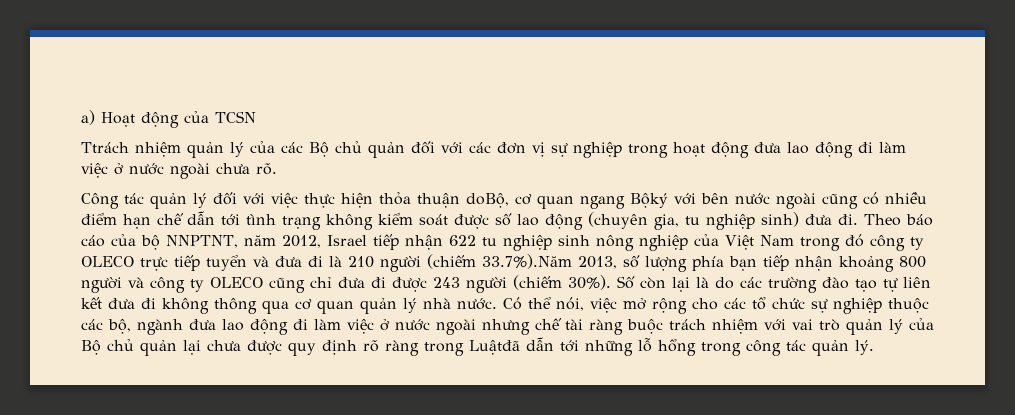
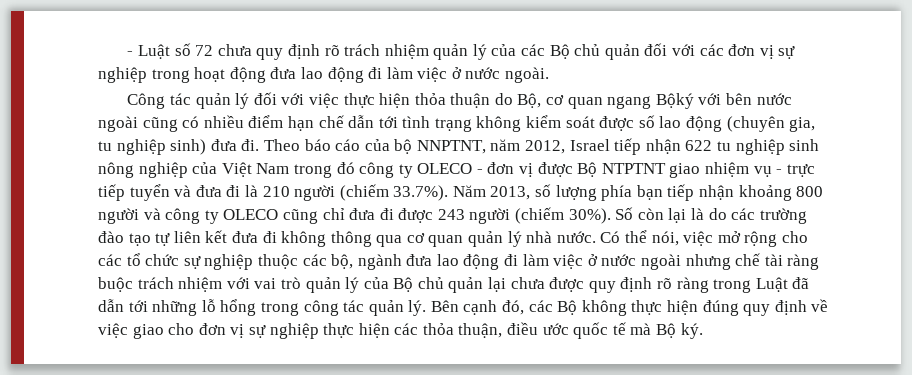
[81,110,256,128] [81,142,129,153] a) Hoạt động của TCSN // Ttrách -> [127,43,381,60] - Luật số 72 chưa quy định rõ trách
[170,163,277,179] ngoài chưa rõ. -> [505,67,550,83] ngoài.
[466,193,509,208] doBộ, -> [494,93,542,108] do Bộ,
(134, 261) none -> [476,162,783,178] - đơn vị được Bộ NTPTNT giao nhiệm vụ -
[482,254,572,269] 33.7%).Năm -> [393,185,486,201] 33.7%). Năm
[469,340,520,355] Luậtđã -> [755,277,810,292] Luật đã
(874, 347) none -> [430,299,829,316] [98,322,703,339] Bên cạnh đó, các Bộ không thực hiện đúng quy định về việc giao cho đơn vị sự nghiệp thực hiện các thỏa thuận, điều ước quốc tế mà Bộ ký.

